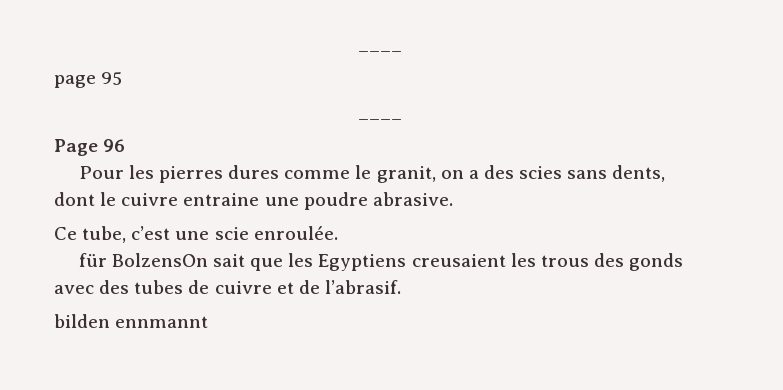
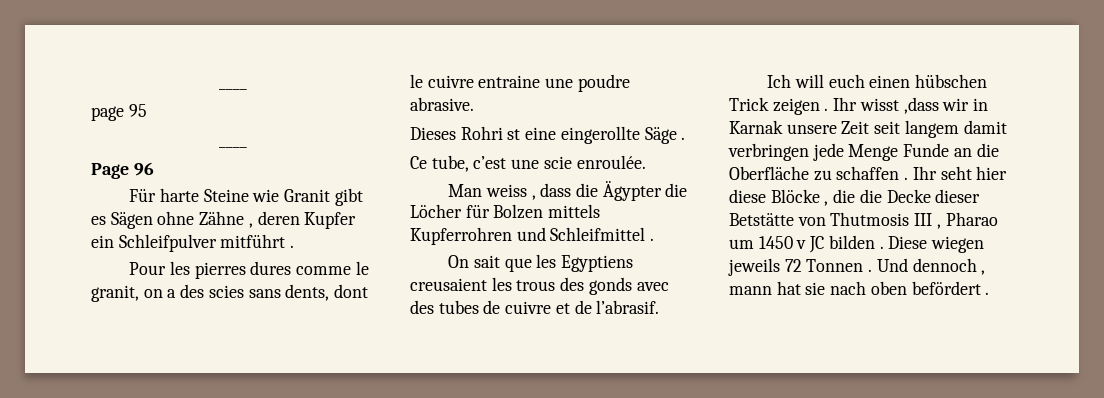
(126, 145) none -> [129,188,363,206] [91,211,357,229] [91,234,295,252] // Für harte Steine wie Granit gibt es Sägen ohne Zähne , deren Kupfer ein Schleifpulver mitführt .
(453, 199) none -> [410,126,686,144] // Dieses Rohri st eine eingerollte Säge .
[78,253,208,267] für BolzensOn -> [448,181,688,201] [410,204,601,219] [410,227,655,245] [448,255,470,268] Man weiss , dass die Ägypter die Löcher für Bolzen mittels Kupferrohren und Schleifmittel . // On
[54,314,209,328] bilden ennmannt -> [767,74,987,88] [729,97,989,115] [729,120,1007,138] [728,143,999,161] [729,166,1008,181] [729,189,981,206] [729,212,998,229] [729,235,985,253] [728,258,986,276] [729,281,990,295] Ich will euch einen hübschen Trick zeigen . Ihr wisst ,dass wir in Karnak unsere Zeit seit langem damit verbringen jede Menge Funde an die Oberfläche zu schaffen . Ihr seht hier diese Blöcke , die die Decke dieser Betstätte von Thutmosis III , Pharao um 1450 v JC bilden . Diese wiegen jeweils 72 Tonnen . Und dennoch , mann hat sie nach oben befördert .

